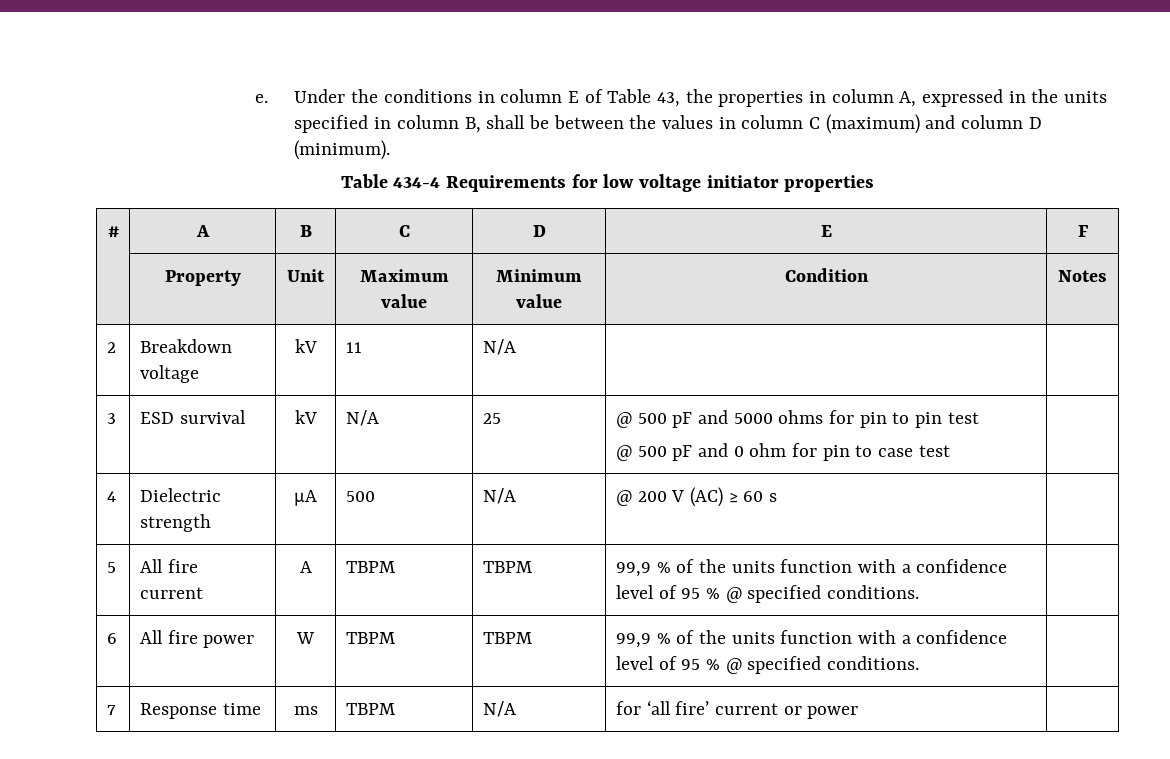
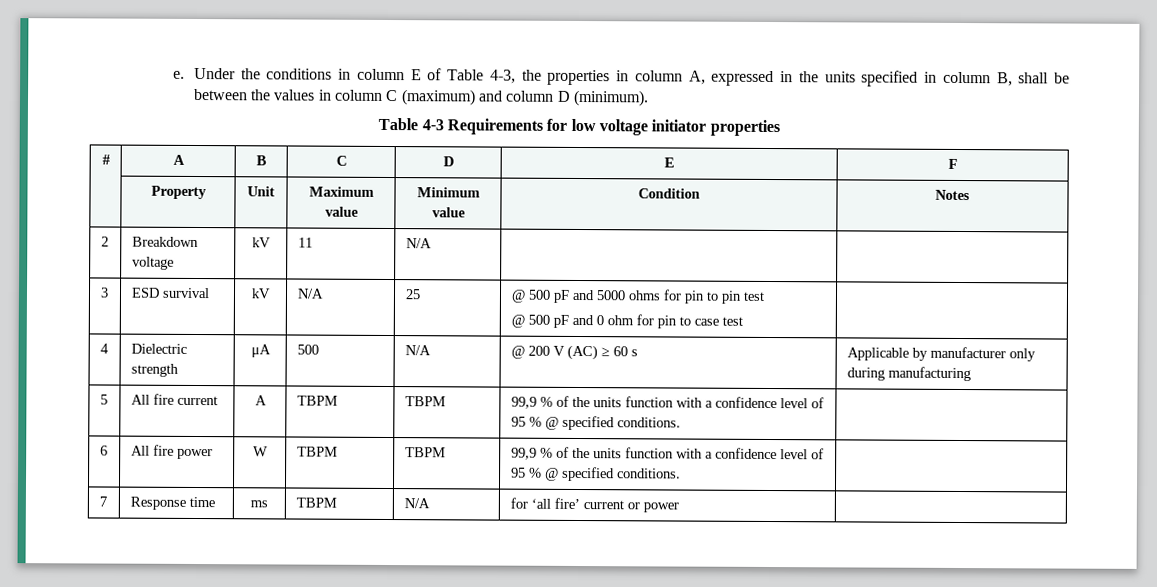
[656,92,680,107] 43, -> [489,69,516,84] 4-3,
[393,177,441,188] 434-4 -> [421,119,444,131] 4-3
(777, 497) none -> [846,346,1036,362] [846,366,971,382] Applicable by manufacturer only during manufacturing

